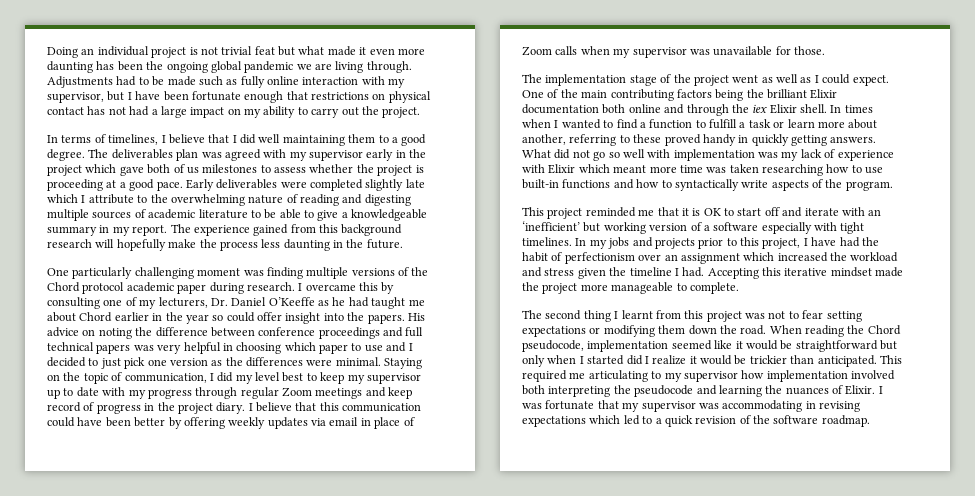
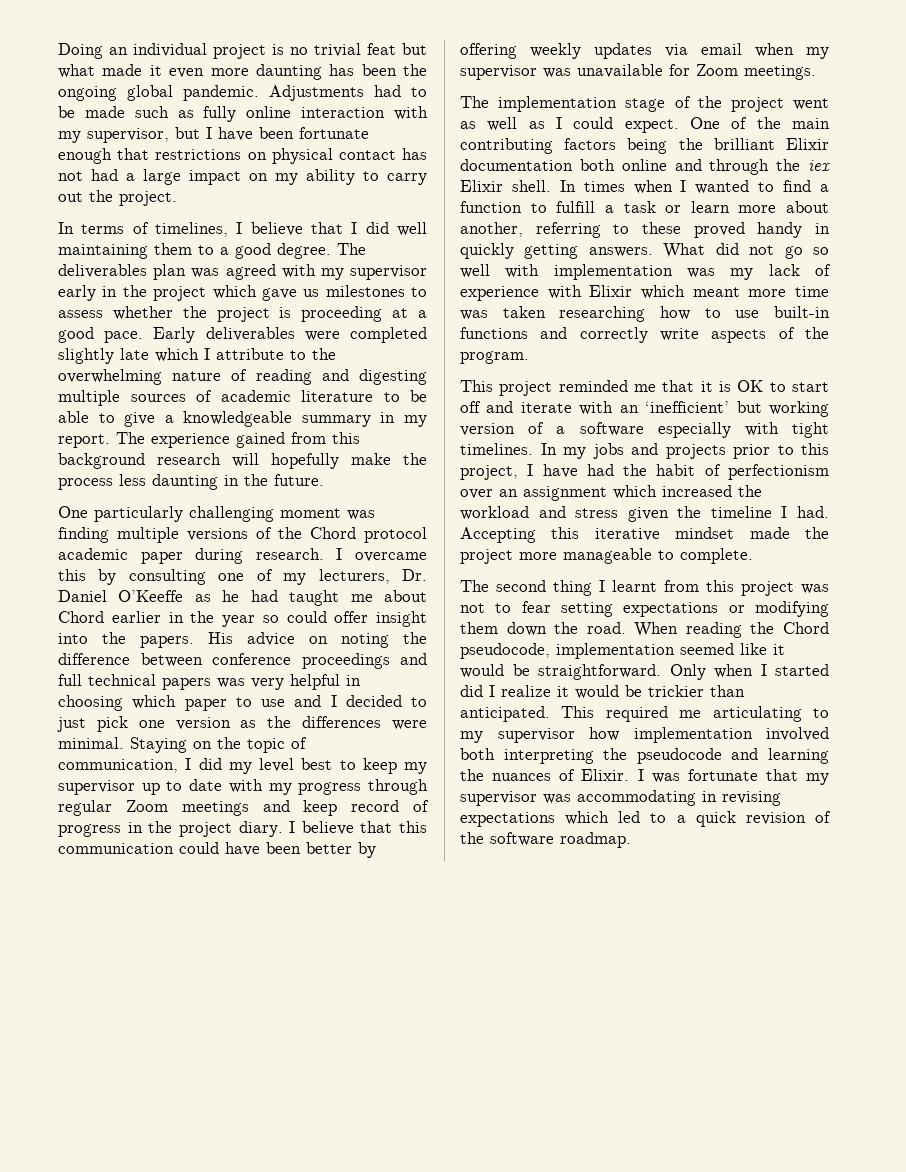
[200,47,218,55] not -> [290,47,308,55] no
[244,61,412,73] pandemic we are living through. -> [183,85,259,101] pandemic.
[147,164,185,174] both of -> (297, 294) none
[360,417,415,429] [522,46,578,56] in place of Zoom calls -> (742, 49) none
[794,46,825,55] those. -> [696,64,816,80] Zoom meetings.
[636,179,739,191] how to syntactically -> [579,327,648,343] correctly
[795,340,897,352] [522,355,545,367] straightforward but only -> [538,664,706,680] straightforward. Only

